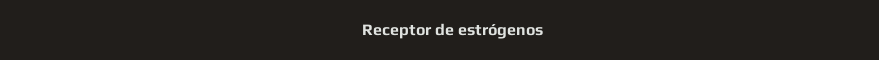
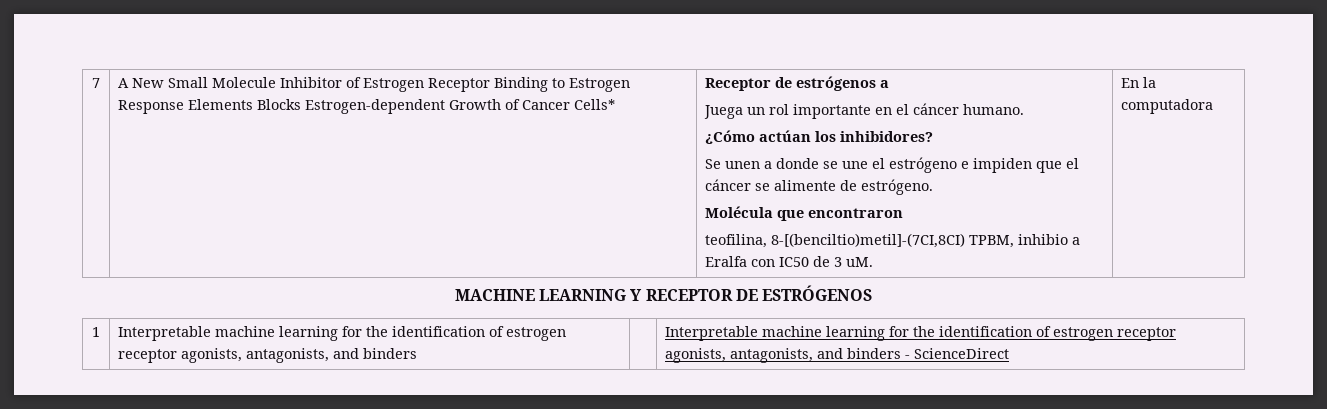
[361,23,544,39] Receptor de estrógenos -> [92,78,100,88] [118,77,631,92] [118,99,616,114] [705,76,890,91] [704,103,1025,119] [705,130,934,144] [705,157,1080,173] [705,179,934,195] [705,206,904,221] [705,233,1081,248] [705,256,874,267] [1121,77,1157,88] [1121,99,1214,114] [454,285,873,301] [92,327,100,337] [118,326,567,341] [118,348,418,363] [665,326,1177,341] [665,348,1010,363] 7 | A New Small Molecule Inhibitor of Estrogen Receptor Binding to Estrogen Response Elements Blocks Estrogen-dependent Growth of Cancer Cells* | Receptor de estrógenos a // Juega un rol importante en el cáncer humano. // ¿Cómo actúan los inhibidores? // Se unen a donde se une el estrógeno e impiden que el cáncer se alimente de estrógeno. // Molécula que encontraron // teofilina, 8-[(benciltio)metil]-(7CI,8CI) TPBM, inhibio a Eralfa con IC50 de 3 uM. | En la computadora // MACHINE LEARNING Y RECEPTOR DE ESTRÓGENOS // 1 | Interpretable machine learning for the identification of estrogen receptor agonists, antagonists, and binders | | Interpretable machine learning for the identification of estrogen receptor agonists, antagonists, and binders - ScienceDirect

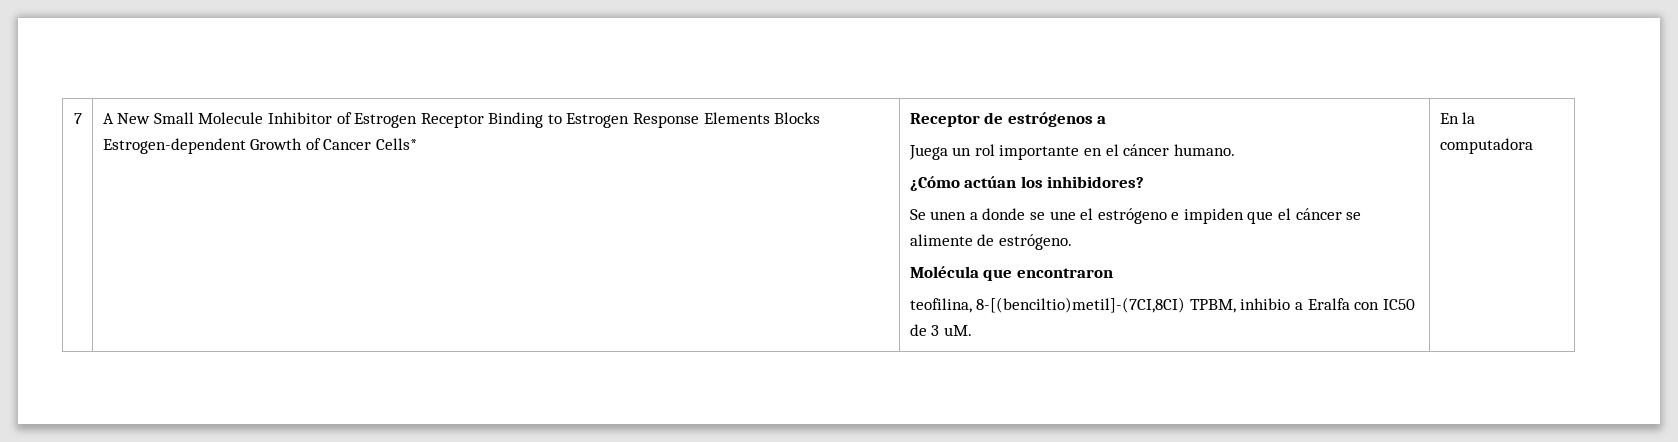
[454,285,873,301] [92,327,100,337] [118,326,567,341] [118,348,418,363] [665,326,1177,341] [665,348,1010,363] // MACHINE LEARNING Y RECEPTOR DE ESTRÓGENOS // 1 | Interpretable machine learning for the identification of estrogen receptor agonists, antagonists, and binders | | Interpretable machine learning for the identification of estrogen receptor agonists, antagonists, and binders - ScienceDirect -> (1533, 146) none

